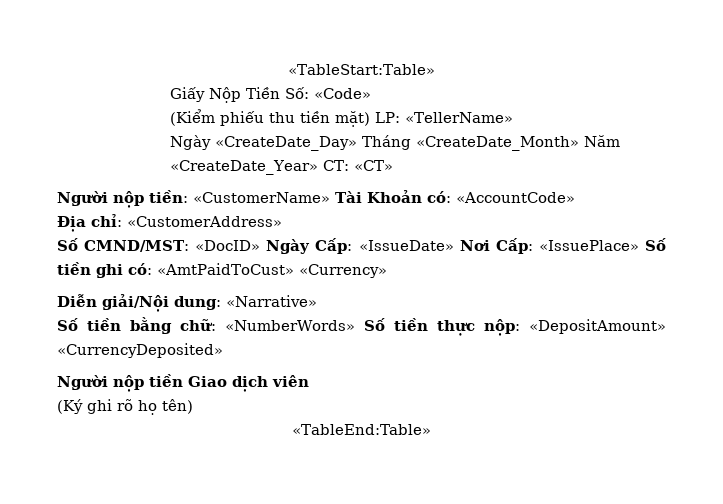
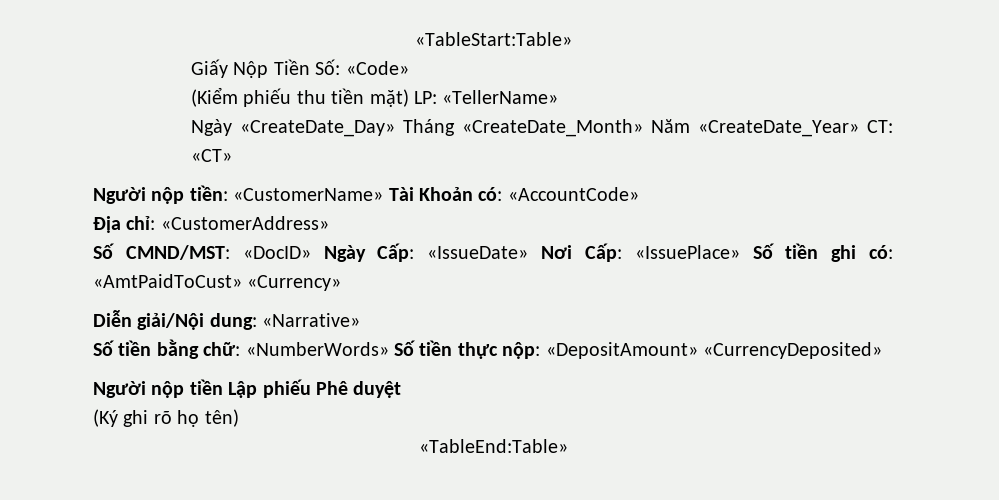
[188,375,309,392] Giao dịch viên -> [228,379,402,398] Lập phiếu Phê duyệt

